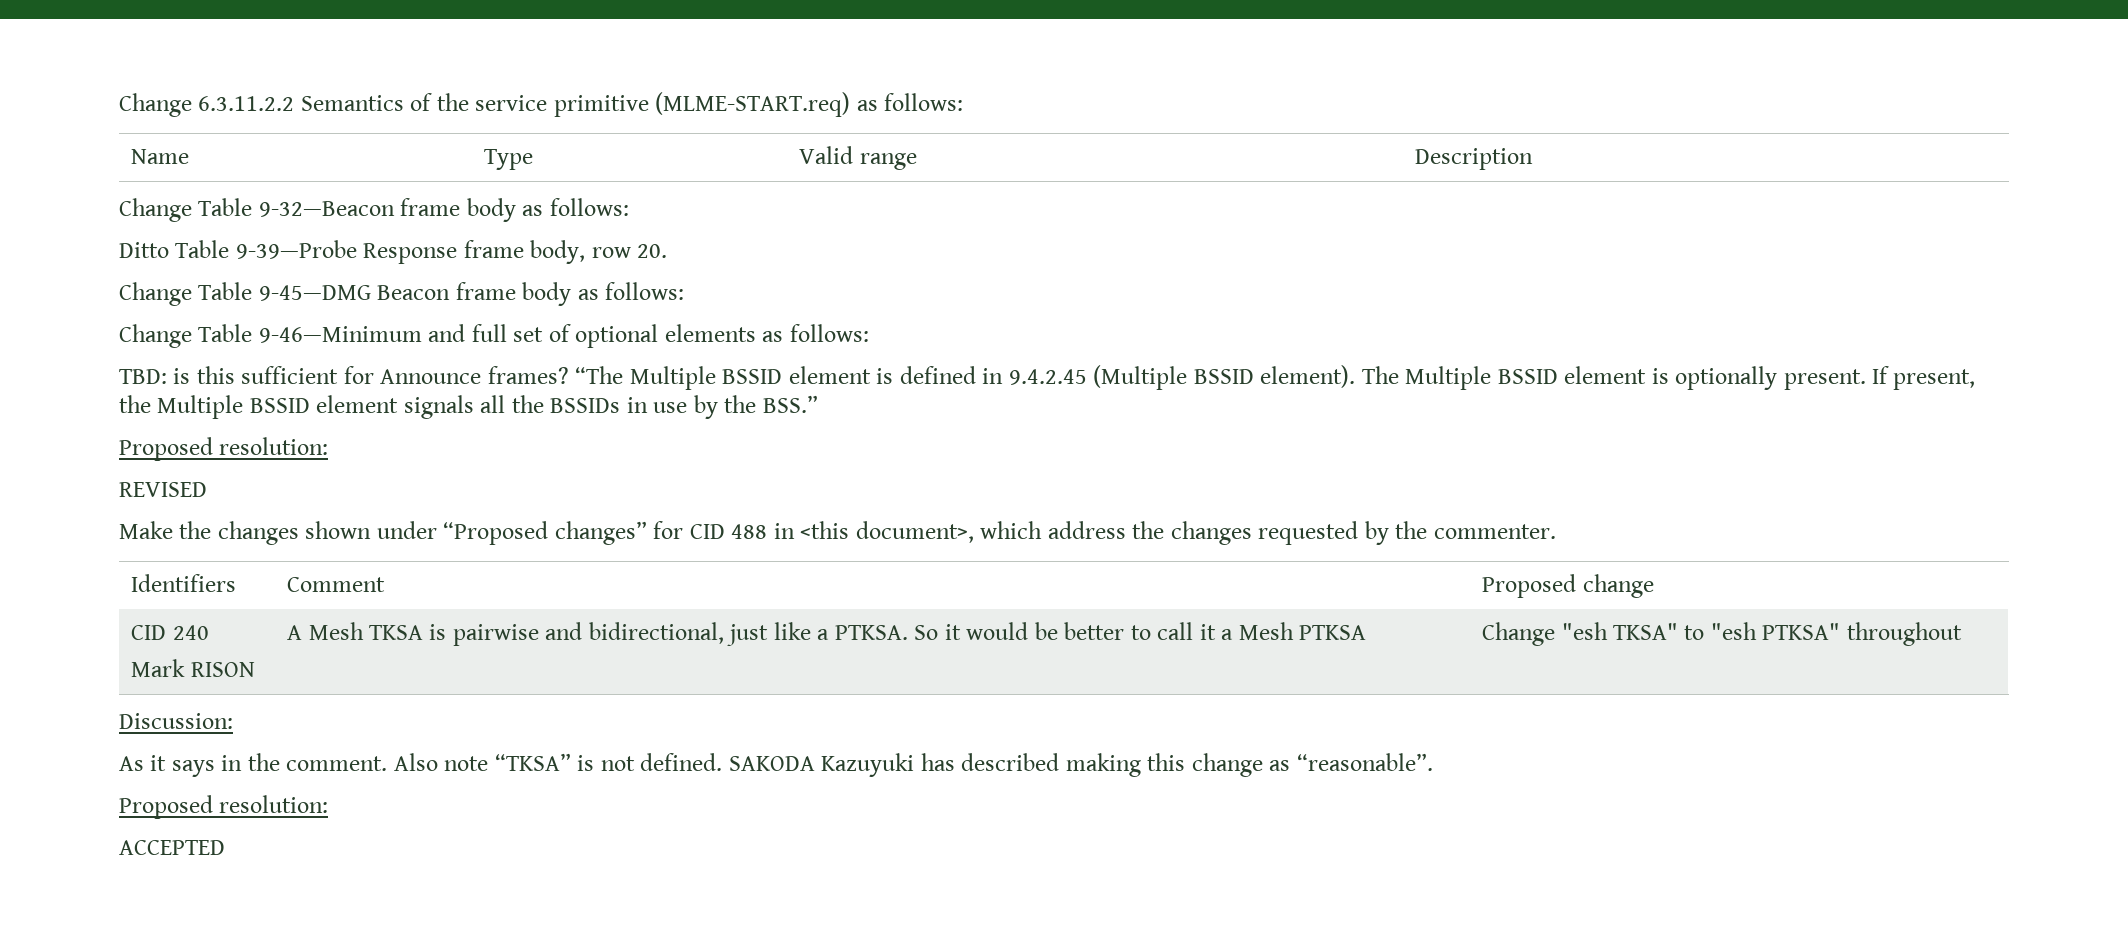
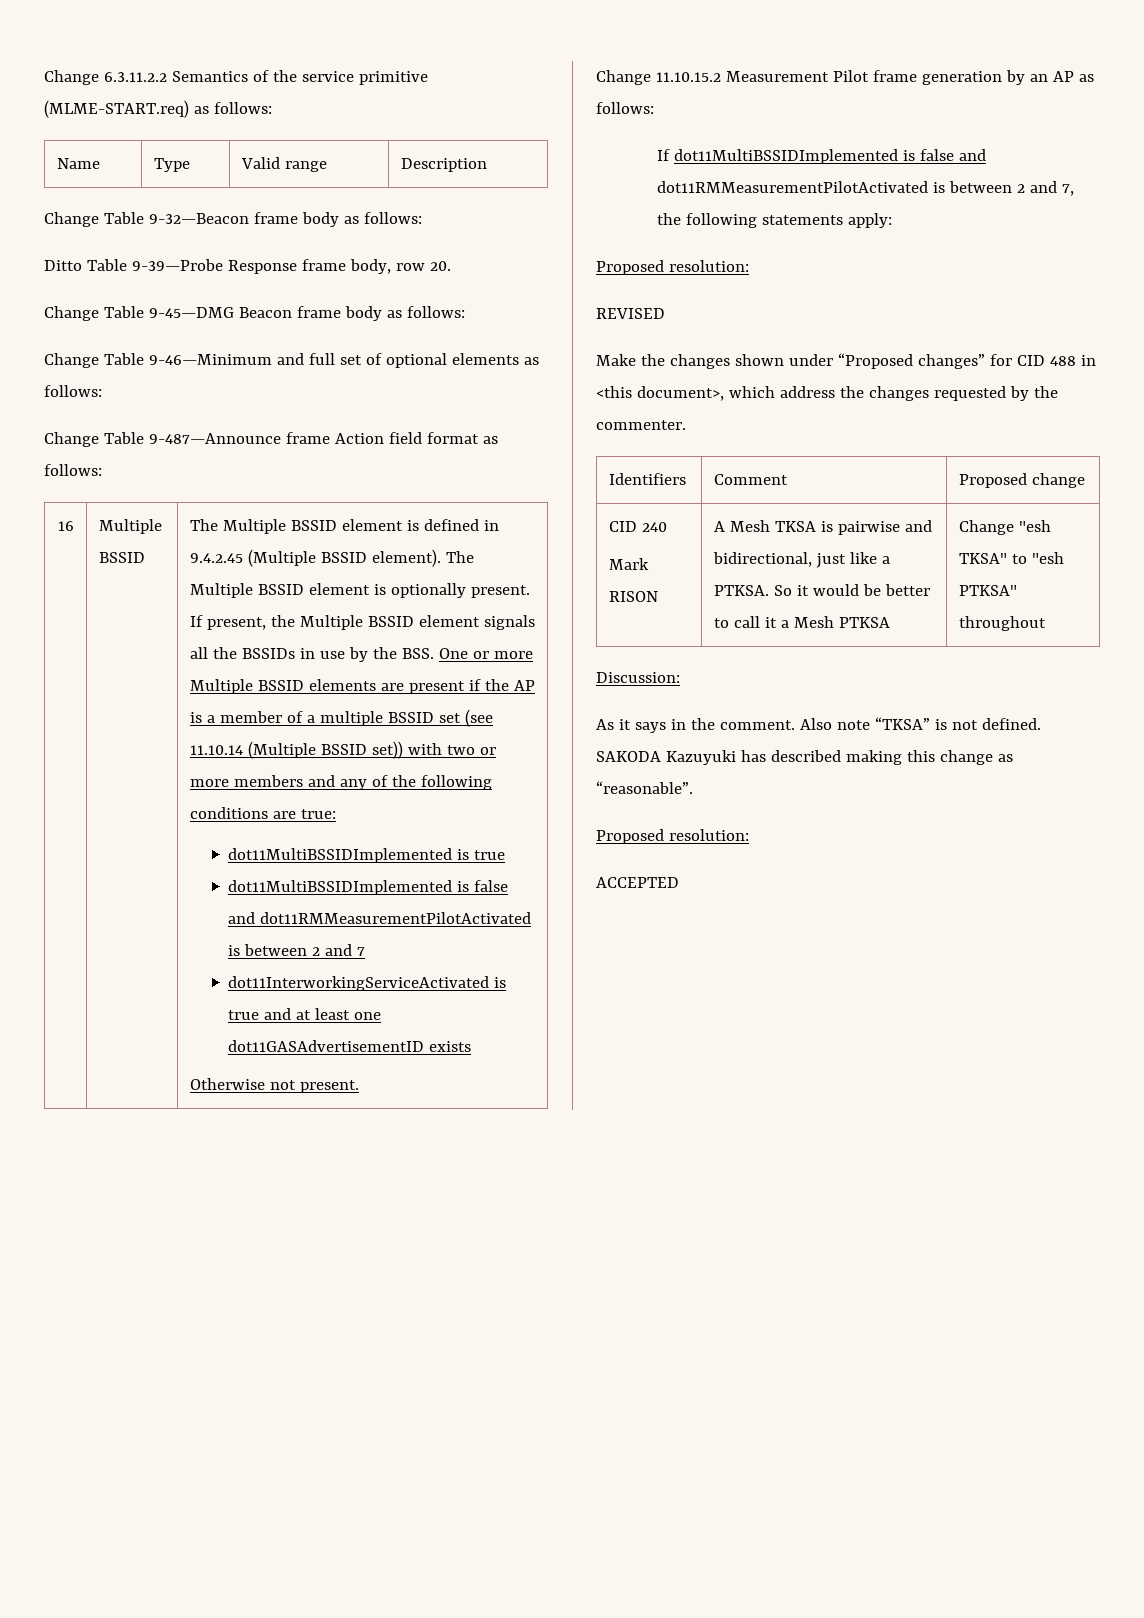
[119,366,624,384] TBD: is this sufficient for Announce frames? “The -> [44,432,498,447] [44,464,102,476] [57,521,74,531] [98,519,162,534] [98,552,145,563] [189,519,218,531] Change Table 9-487—Announce frame Action field format as follows: // 16 | Multiple BSSID | The
[762,395,818,413] BSS.” -> [401,648,533,659] [189,679,535,694] [189,709,493,727] [189,741,496,759] [189,775,492,790] [189,807,336,819] [228,848,506,863] [228,880,509,895] [228,912,532,924] [228,944,366,956] [228,976,507,991] [228,1008,382,1020] [228,1040,472,1052] [189,1078,359,1093] [596,70,1094,85] [596,102,654,114] [656,149,986,164] [656,181,1074,196] [656,213,892,228] BSS. One or more Multiple BSSID elements are present if the AP is a member of a multiple BSSID set (see 11.10.14 (Multiple BSSID set)) with two or more members and any of the following conditions are true: // dot11MultiBSSIDImplemented is true // dot11MultiBSSIDImplemented is false and dot11RMMeasurementPilotActivated is between 2 and 7 // dot11InterworkingServiceActivated is true and at least one dot11GASAdvertisementID exists // Otherwise not present. // Change 11.10.15.2 Measurement Pilot frame generation by an AP as follows: // If dot11MultiBSSIDImplemented is false and dot11RMMeasurementPilotActivated is between 2 and 7, the following statements apply:

